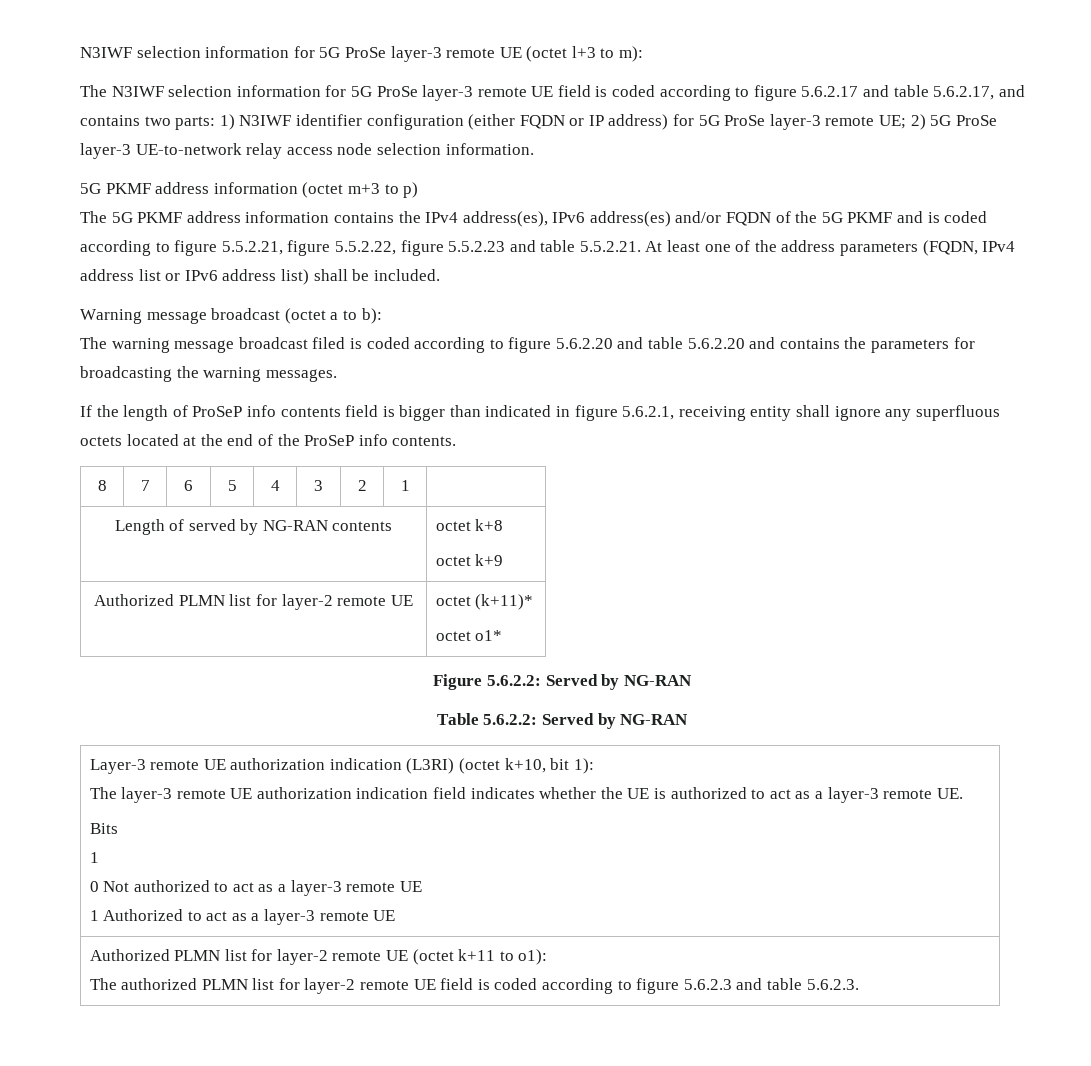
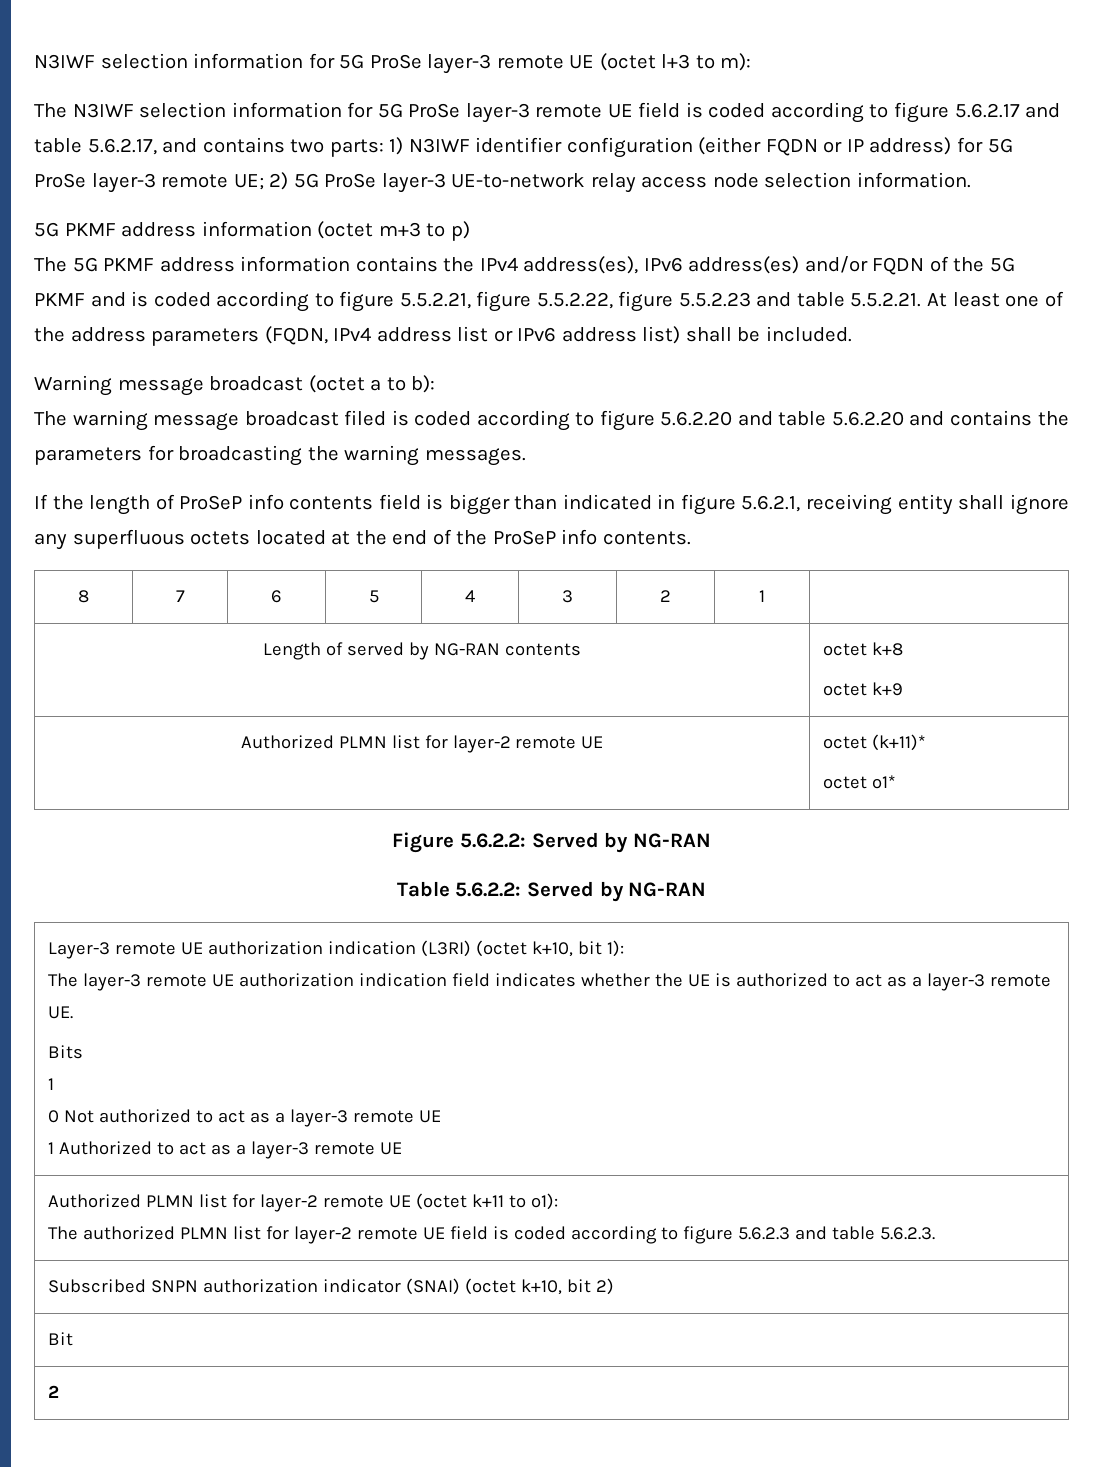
(859, 984) none -> [48,1278,615,1295] [48,1332,74,1346] [48,1385,60,1398] // Subscribed SNPN authorization indicator (SNAI) (octet k+10, bit 2) // Bit // 2

